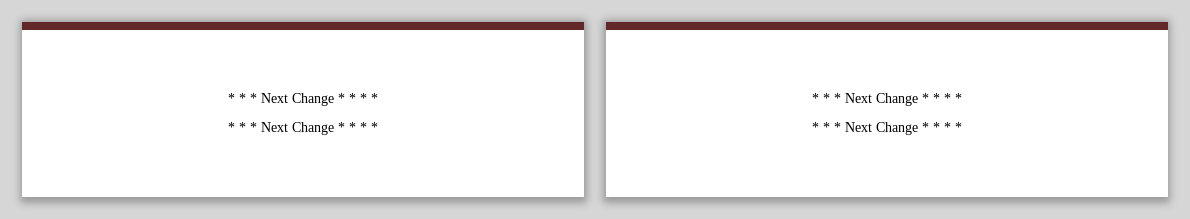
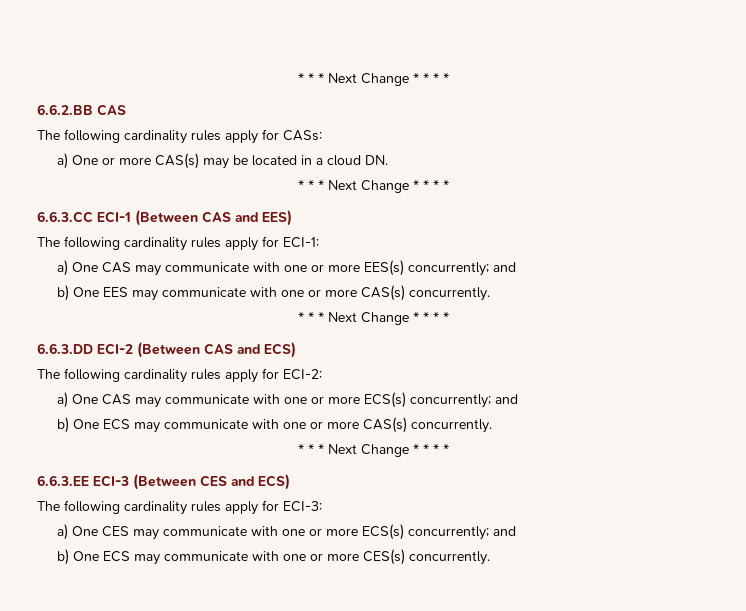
[228,93,378,106] [228,122,378,135] [812,93,962,106] [812,122,962,135] * * * Next Change * * * * // * * * Next Change * * * * // * * * Next Change * * * * // * * * Next Change * * * * -> [297,73,449,86] [37,104,126,116] [37,129,322,144] [57,153,389,169] [297,180,449,193] [37,210,292,226] [37,236,319,251] [57,260,517,276] [57,285,491,301] [297,312,449,325] [37,342,296,358] [37,368,322,383] [57,392,519,408] [57,417,493,433] [297,444,449,457] [37,474,290,490] [37,500,322,515] [57,524,517,540] [57,549,491,565] * * * Next Change * * * * // 6.6.2.BB CAS // The following cardinality rules apply for CASs: // a) One or more CAS(s) may be located in a cloud DN. // * * * Next Change * * * * // 6.6.3.CC ECI-1 (Between CAS and EES) // The following cardinality rules apply for ECI-1: // a) One CAS may communicate with one or more EES(s) concurrently; and // b) One EES may communicate with one or more CAS(s) concurrently. // * * * Next Change * * * * // 6.6.3.DD ECI-2 (Between CAS and ECS) // The following cardinality rules apply for ECI-2: // a) One CAS may communicate with one or more ECS(s) concurrently; and // b) One ECS may communicate with one or more CAS(s) concurrently. // * * * Next Change * * * * // 6.6.3.EE ECI-3 (Between CES and ECS) // The following cardinality rules apply for ECI-3: // a) One CES may communicate with one or more ECS(s) concurrently; and // b) One ECS may communicate with one or more CES(s) concurrently.

